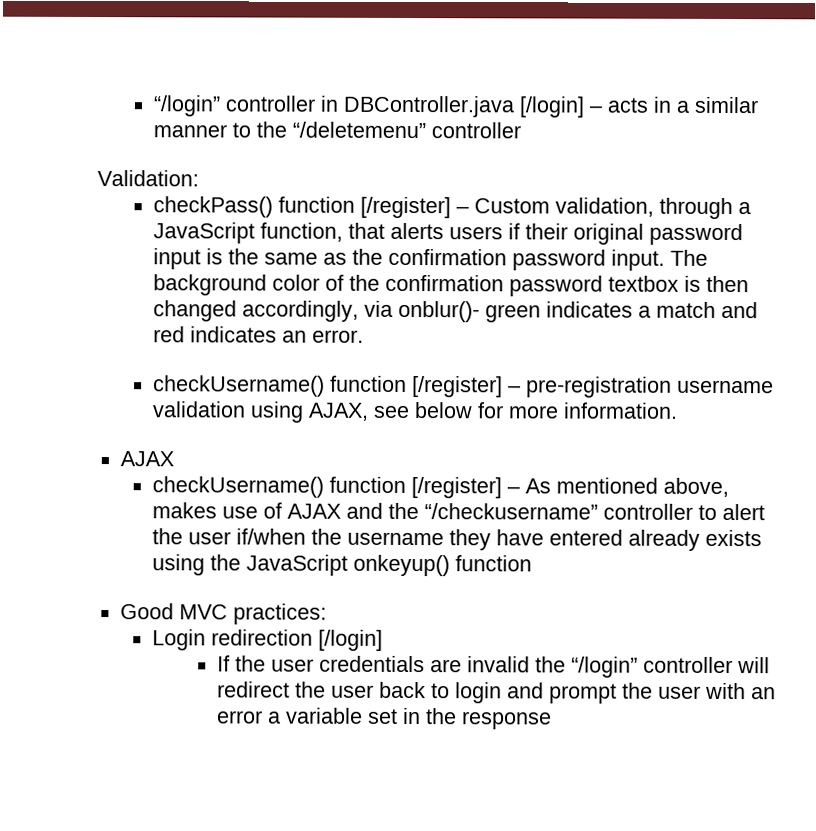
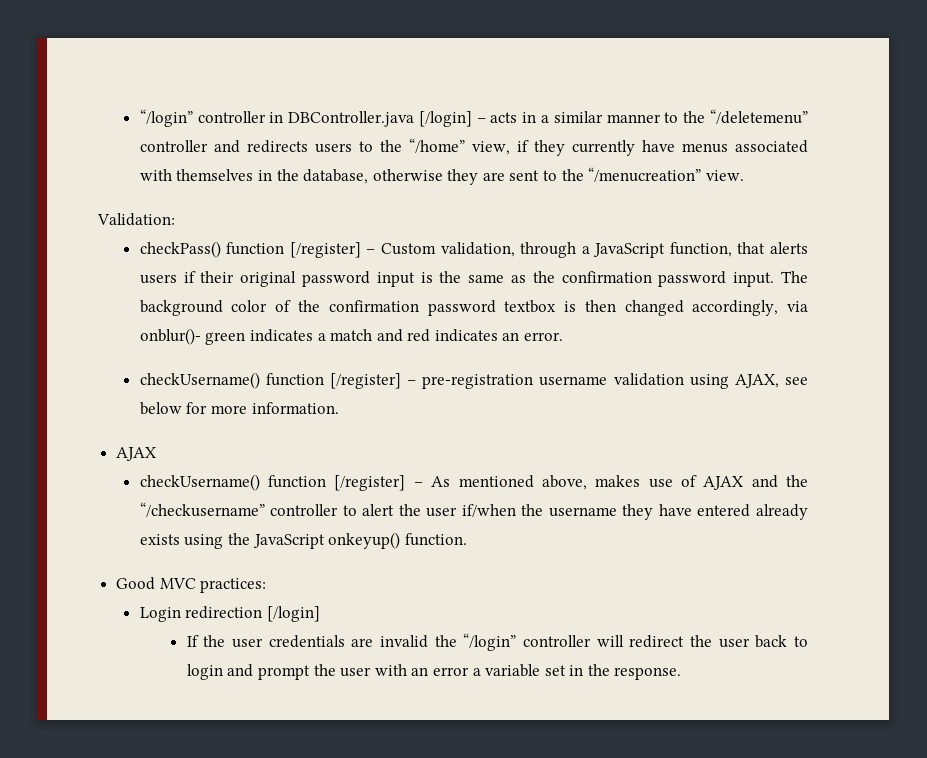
(522, 130) none -> [213,138,808,156] [139,167,744,185] and redirects users to the “/home” view, if they currently have menus associated with themselves in the database, otherwise they are sent to the “/menucreation” view.
[455,555,533,572] function -> [404,533,467,546] function.
[462,711,553,730] response -> [614,667,682,680] response.

